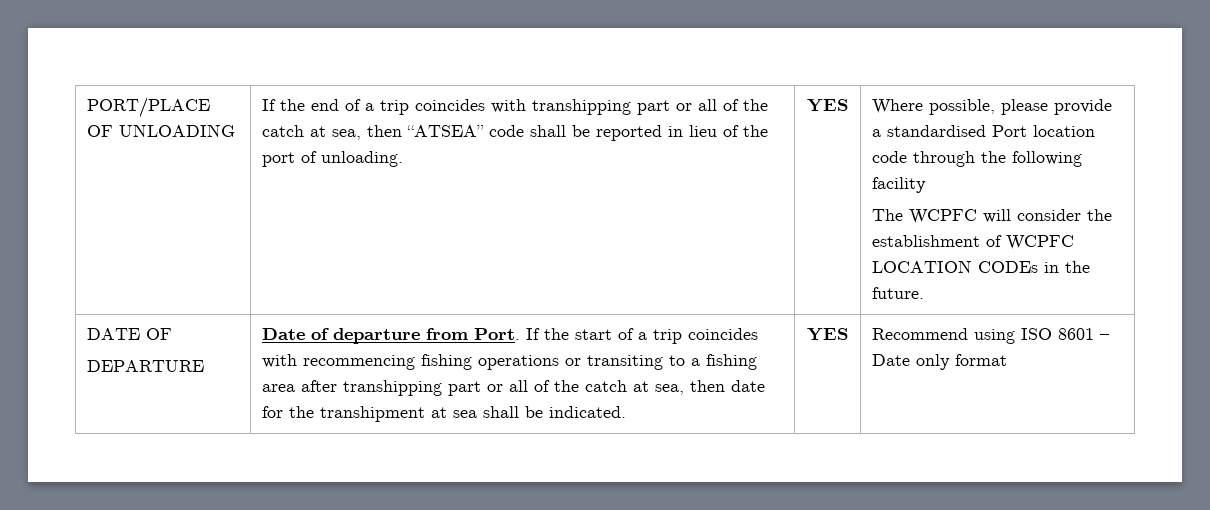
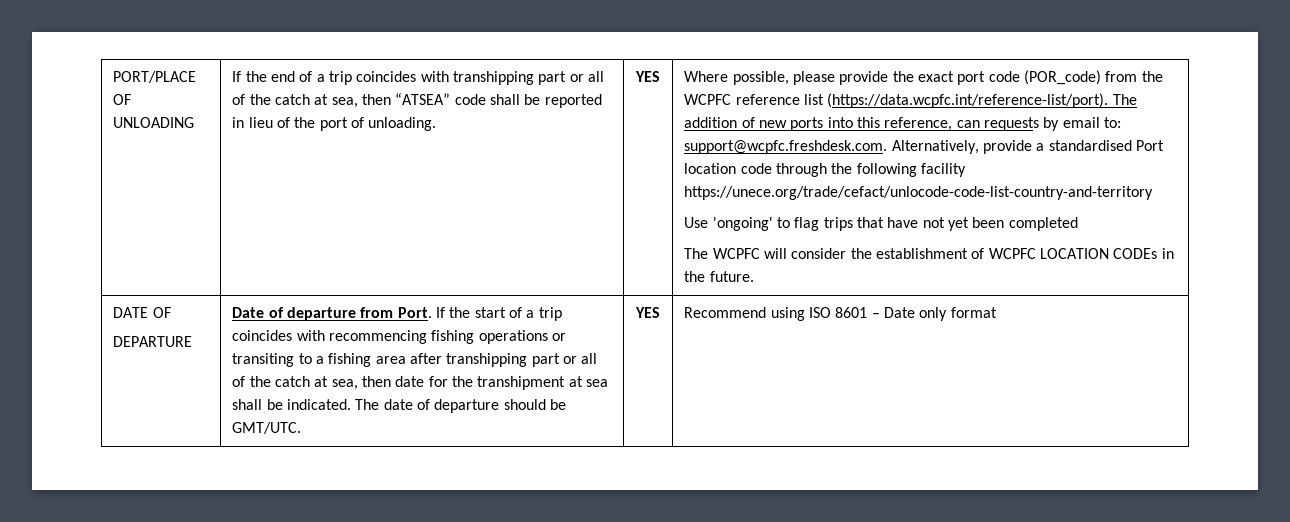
(1113, 107) none -> [892,70,1163,85] [684,93,1137,108] [684,117,1121,131] [684,140,1032,154] the exact port code (POR_code) from the WCPFC reference list (https://data.wcpfc.int/reference-list/port). The addition of new ports into this reference, can requests by email to: support@wcpfc.freshdesk.com. Alternatively, provide
(927, 185) none -> [684,186,1154,200] [684,217,1078,231] https://unece.org/trade/cefact/unlocode-code-list-country-and-territory // Use 'ongoing' to flag trips that have not yet been completed
(627, 412) none -> [355,399,566,413] [232,422,302,434] The date of departure should be GMT/UTC.

